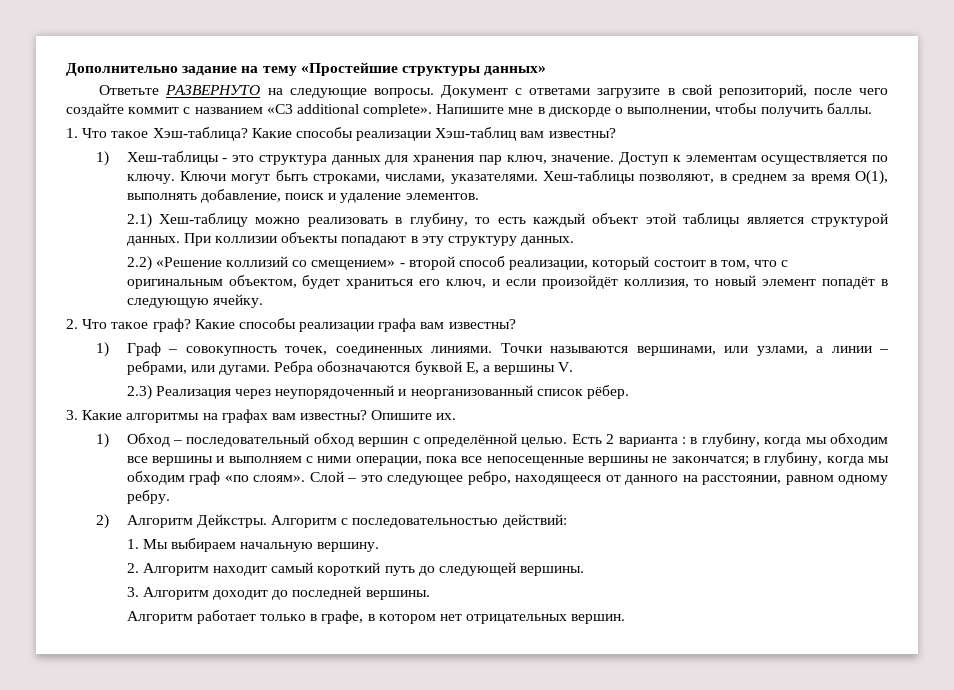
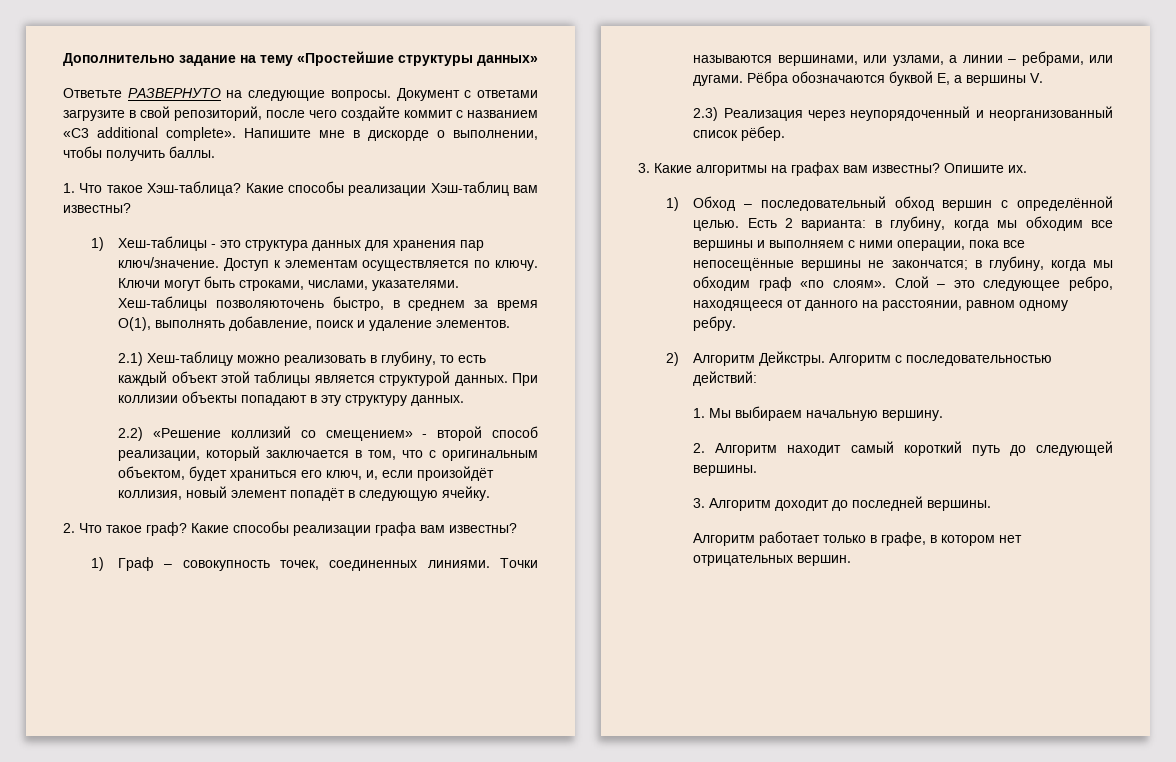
[506,155,615,164] ключ, значение. -> [118,257,220,268] ключ/значение.
[639,174,715,183] позволяют, -> [215,296,384,311] позволяюточень быстро,
[653,260,706,267] состоит -> [266,450,350,458] заключается
[491,279,500,286] и -> [366,470,379,480] и,
[694,279,710,286] то -> (183, 495) none
[274,361,314,375] Ребра -> [747,71,789,86] Рёбра
[618,437,687,447] варианта : -> [801,220,867,231] варианта:
[486,456,584,466] непосещенные -> [693,258,795,271] непосещённые

